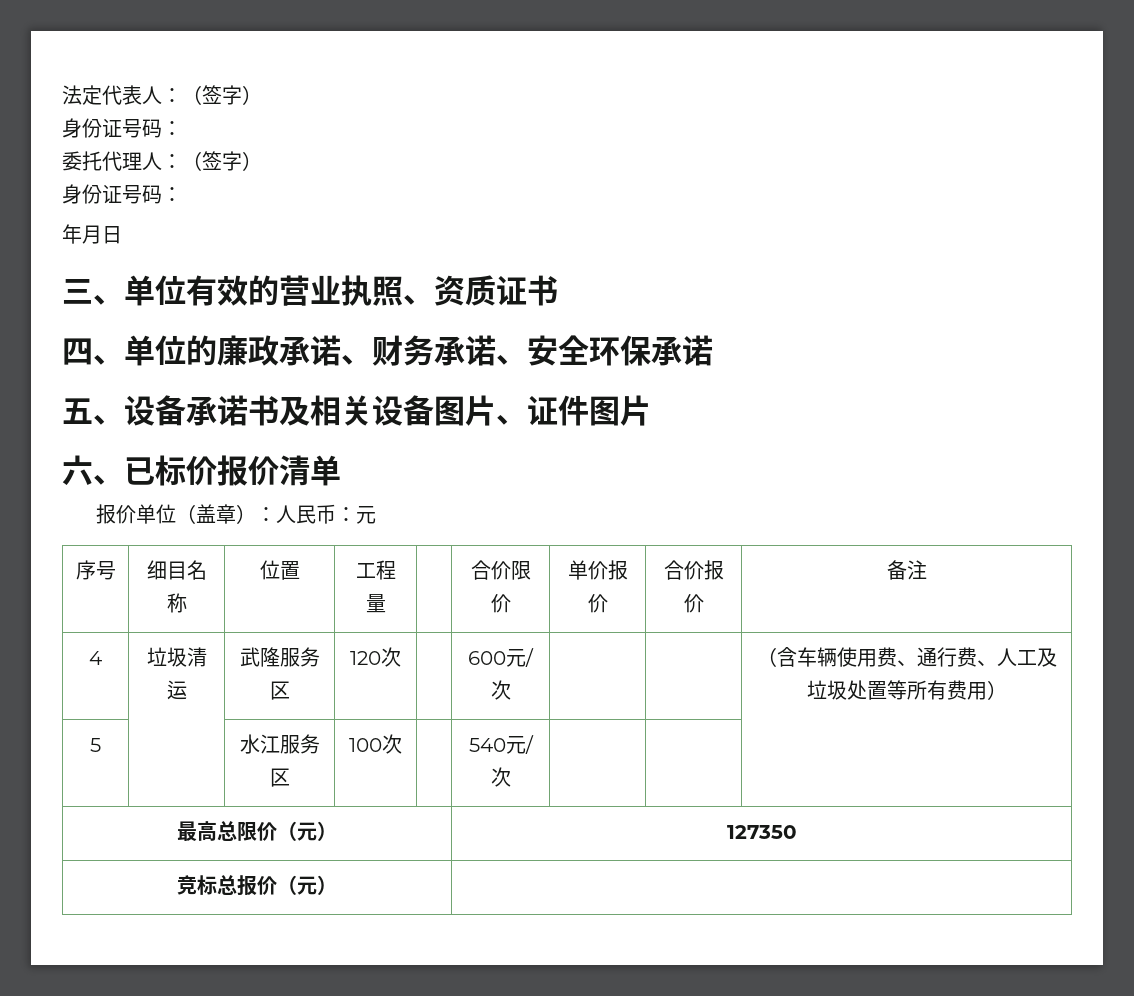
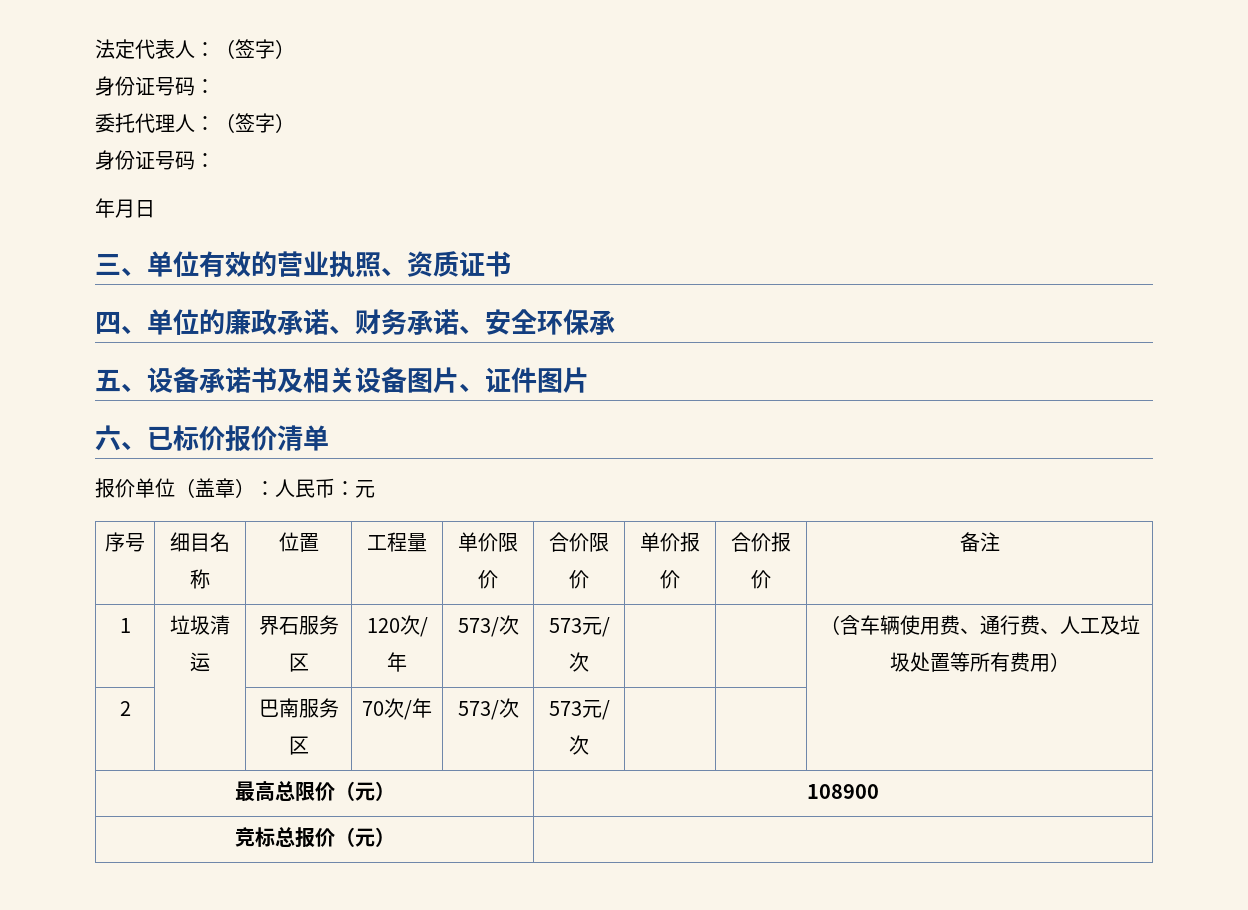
[682,335,713,366] 诺 -> (615, 322) none
(386, 603) none -> [458,532,518,552] [478,570,498,589] 单价限价
[89,651,102,665] 4 -> [119,618,131,633] 1
[239,647,280,667] 武隆 -> [258,616,299,635] 界石
[468,651,506,665] | | 600 -> [419,617,428,637] [387,652,407,672] [457,615,519,637] [548,618,582,633] /年 | 573/次 | 573
[90,738,101,752] [239,734,320,754] [269,768,290,787] [349,734,402,754] [468,738,506,752] 5 | | 水江服务区 | 100次 | | 540 -> [119,701,131,716] [258,698,339,718] [288,736,309,755] [362,698,432,720] [457,698,519,720] [548,701,582,716] 2 | | 巴南服务区 | 70次/年 | 573/次 | 573
[726,825,797,839] 127350 -> [807,784,880,799] 108900

